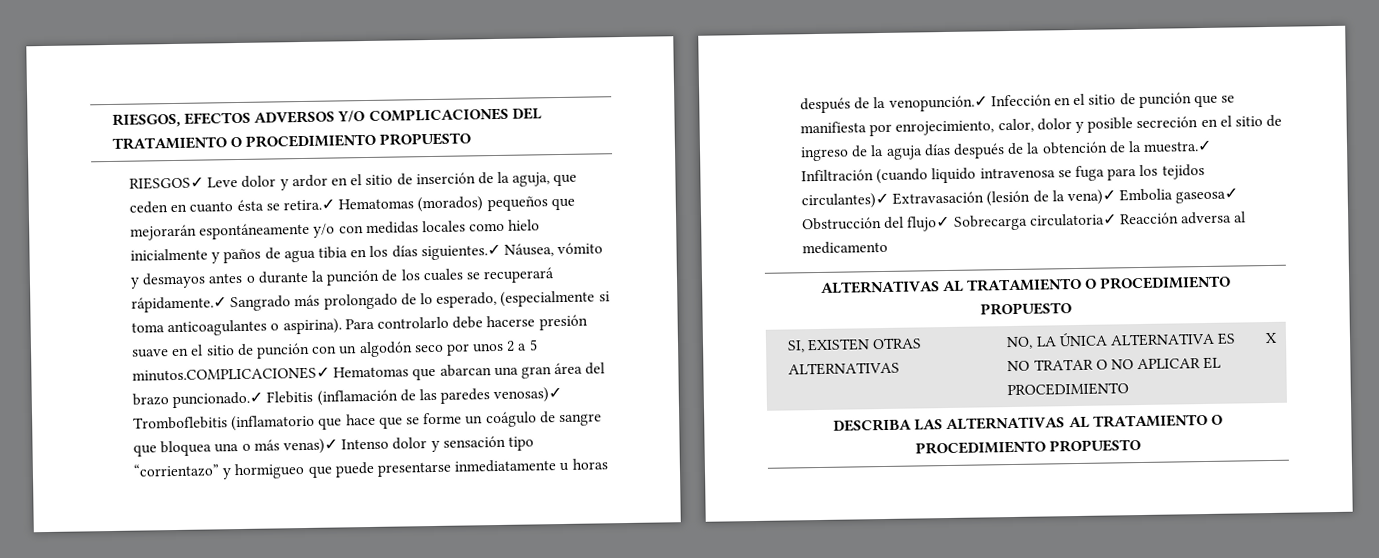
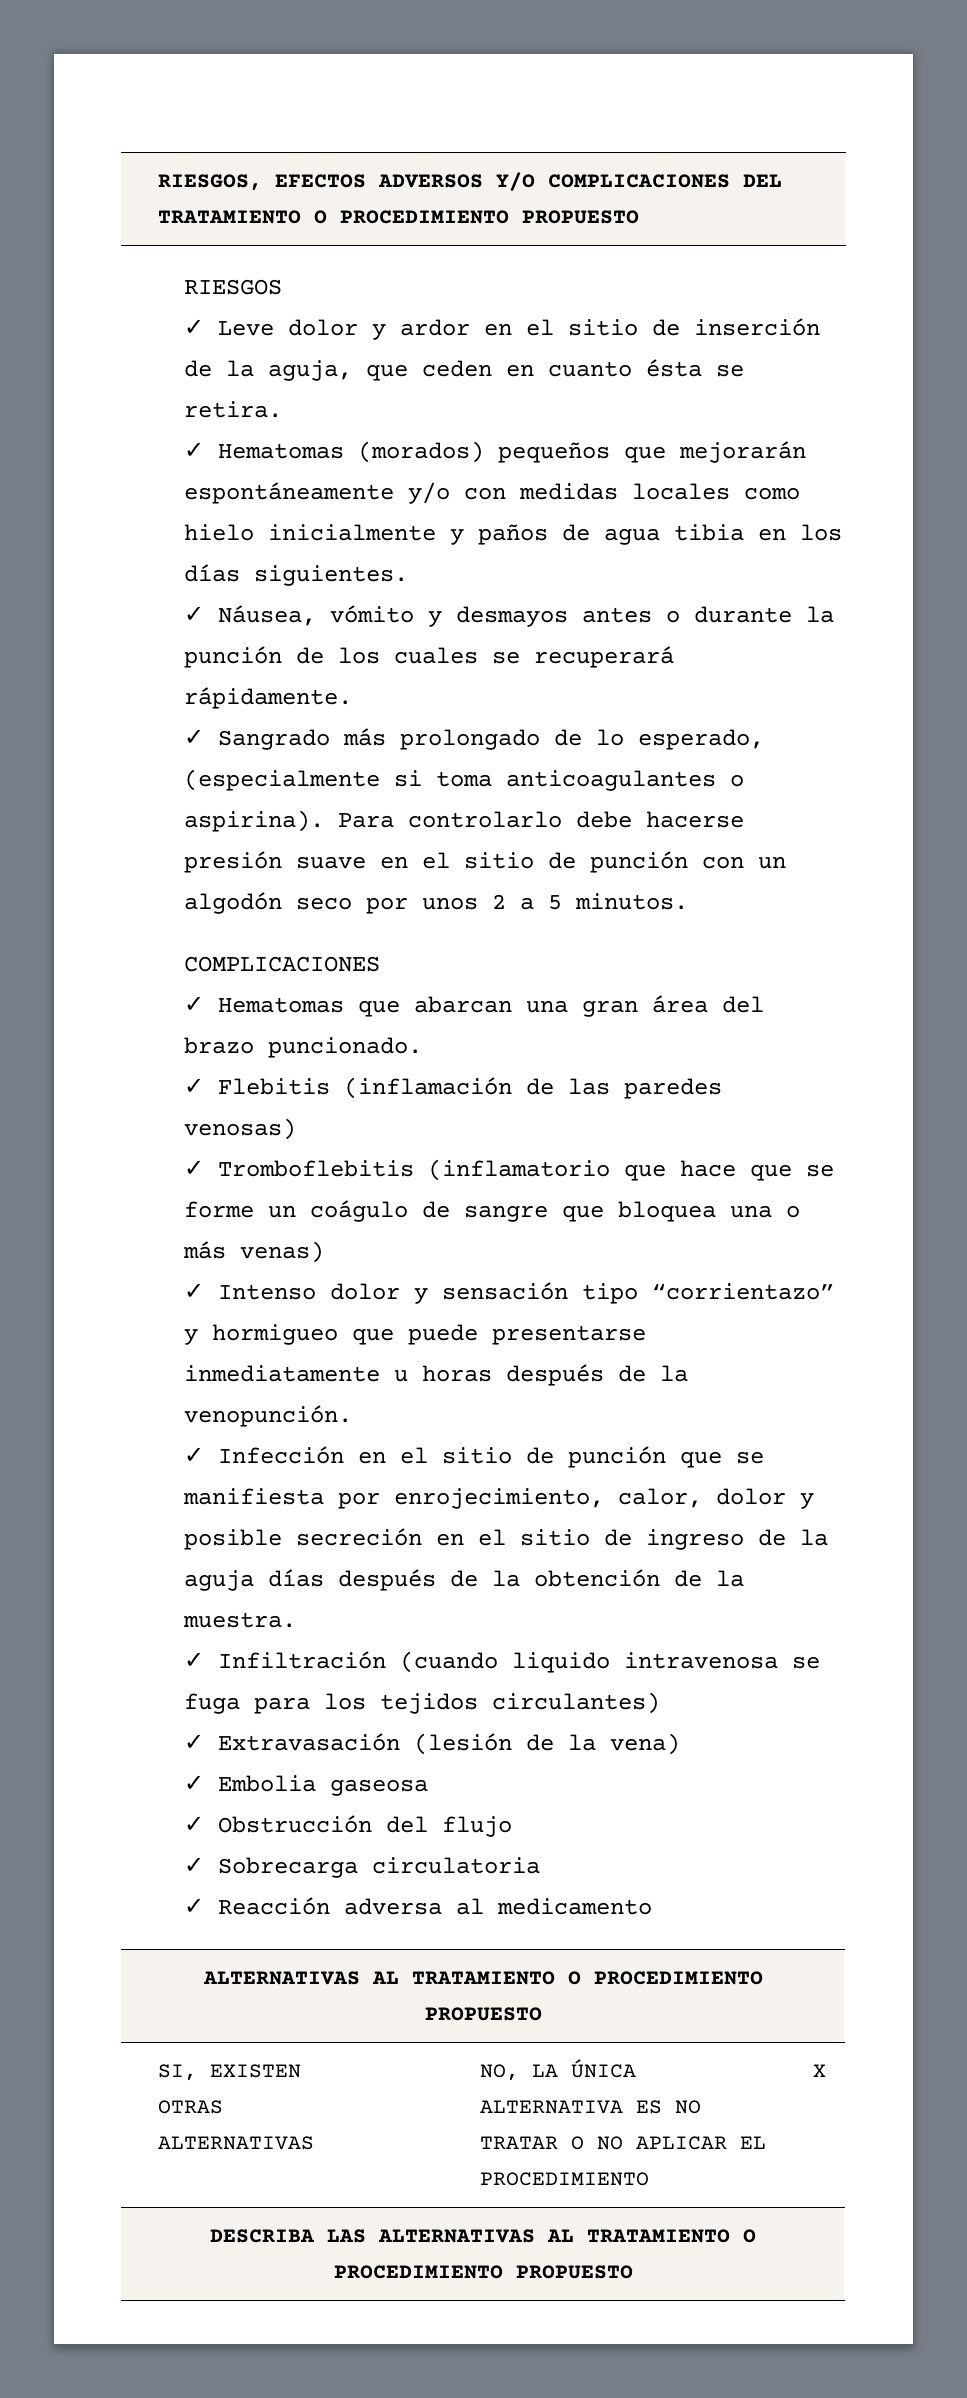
[129,176,205,190] RIESGOS✓ -> [184,279,283,295] [184,319,205,335] RIESGOS // ✓
[283,198,336,211] retira.✓ -> [184,401,283,418] [184,442,205,458] retira. // ✓
[420,243,501,261] siguientes.✓ -> [254,565,409,586] [184,606,205,622] siguientes. // ✓
[131,296,228,313] rápidamente.✓ -> [184,687,353,709] [184,729,205,745] rápidamente. // ✓
[132,366,331,382] minutos.COMPLICACIONES✓ -> [575,893,689,910] [184,956,381,972] [184,996,205,1012] minutos. // COMPLICACIONES // ✓
[172,391,264,409] puncionado.✓ -> [268,1037,423,1058] [184,1078,205,1094] puncionado. // ✓
[493,386,563,404] venosas)✓ -> [184,1118,297,1140] [184,1160,205,1176] venosas) // ✓
[283,438,339,455] venas)✓ -> [240,1241,325,1263] [184,1283,205,1299] venas) // ✓
[888,95,988,112] venopunción.✓ -> [184,1405,353,1427] [184,1447,205,1463] venopunción. // ✓
[1143,139,1213,153] muestra.✓ -> [183,1612,297,1628] [184,1652,205,1668] muestra. // ✓
[801,192,890,210] circulantes)✓ -> [492,1692,661,1714] [184,1734,205,1750] circulantes) // ✓
[1067,187,1239,206] [802,213,1117,232] vena)✓ Embolia gaseosa✓ Obstrucción del flujo✓ Sobrecarga circulatoria✓ -> [610,1733,681,1755] [184,1775,429,1796] [184,1815,513,1837] [184,1857,541,1878] [184,1898,205,1914] vena) // ✓ Embolia gaseosa // ✓ Obstrucción del flujo // ✓ Sobrecarga circulatoria // ✓

